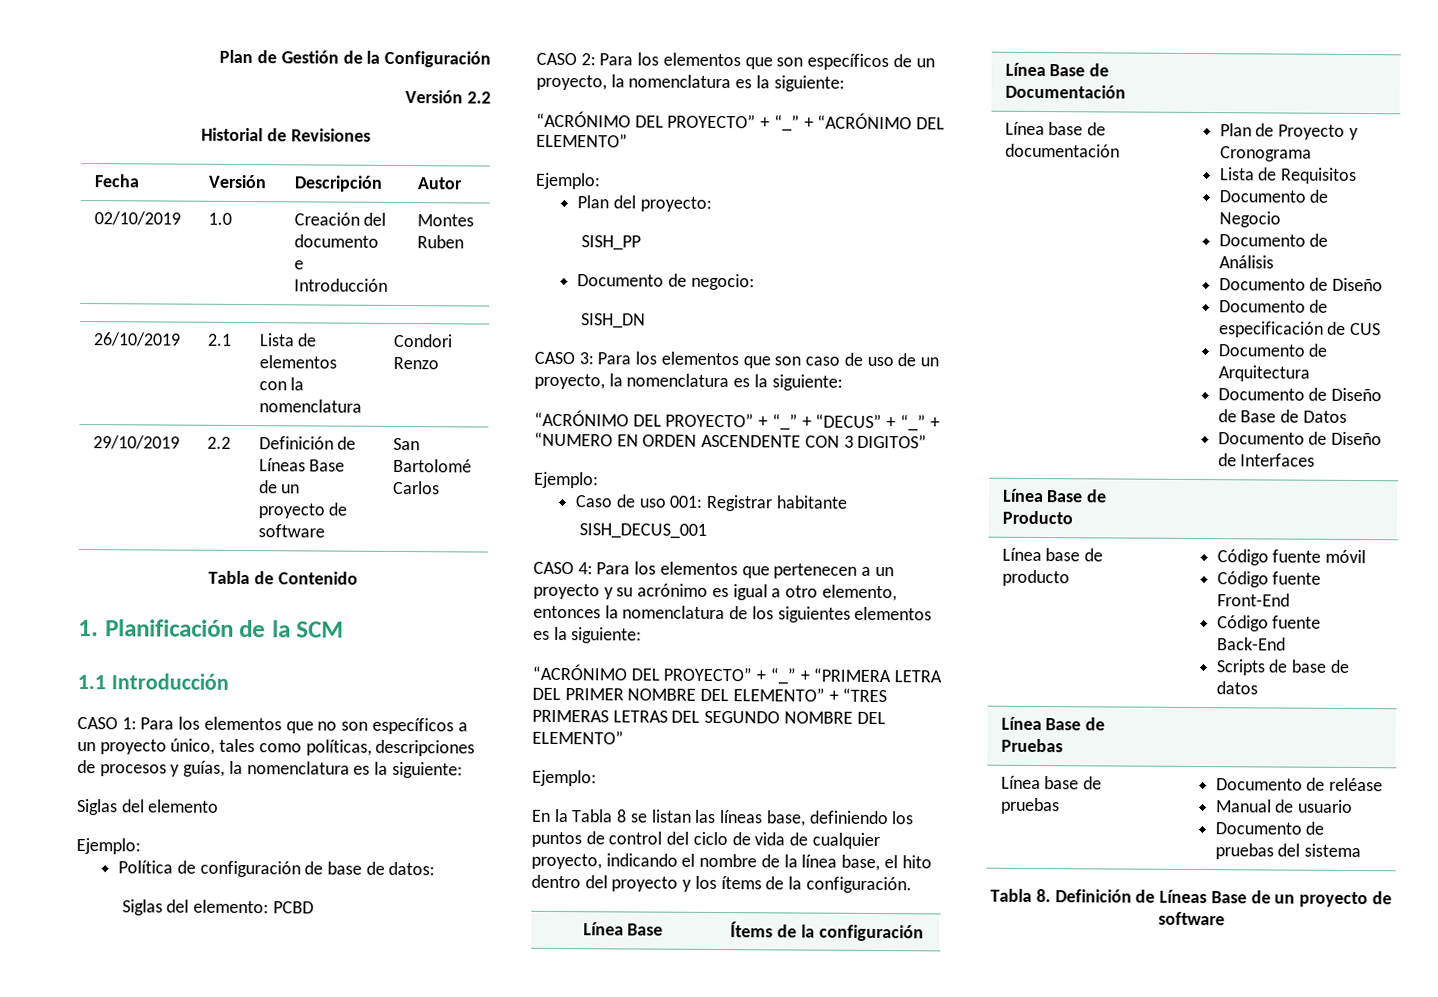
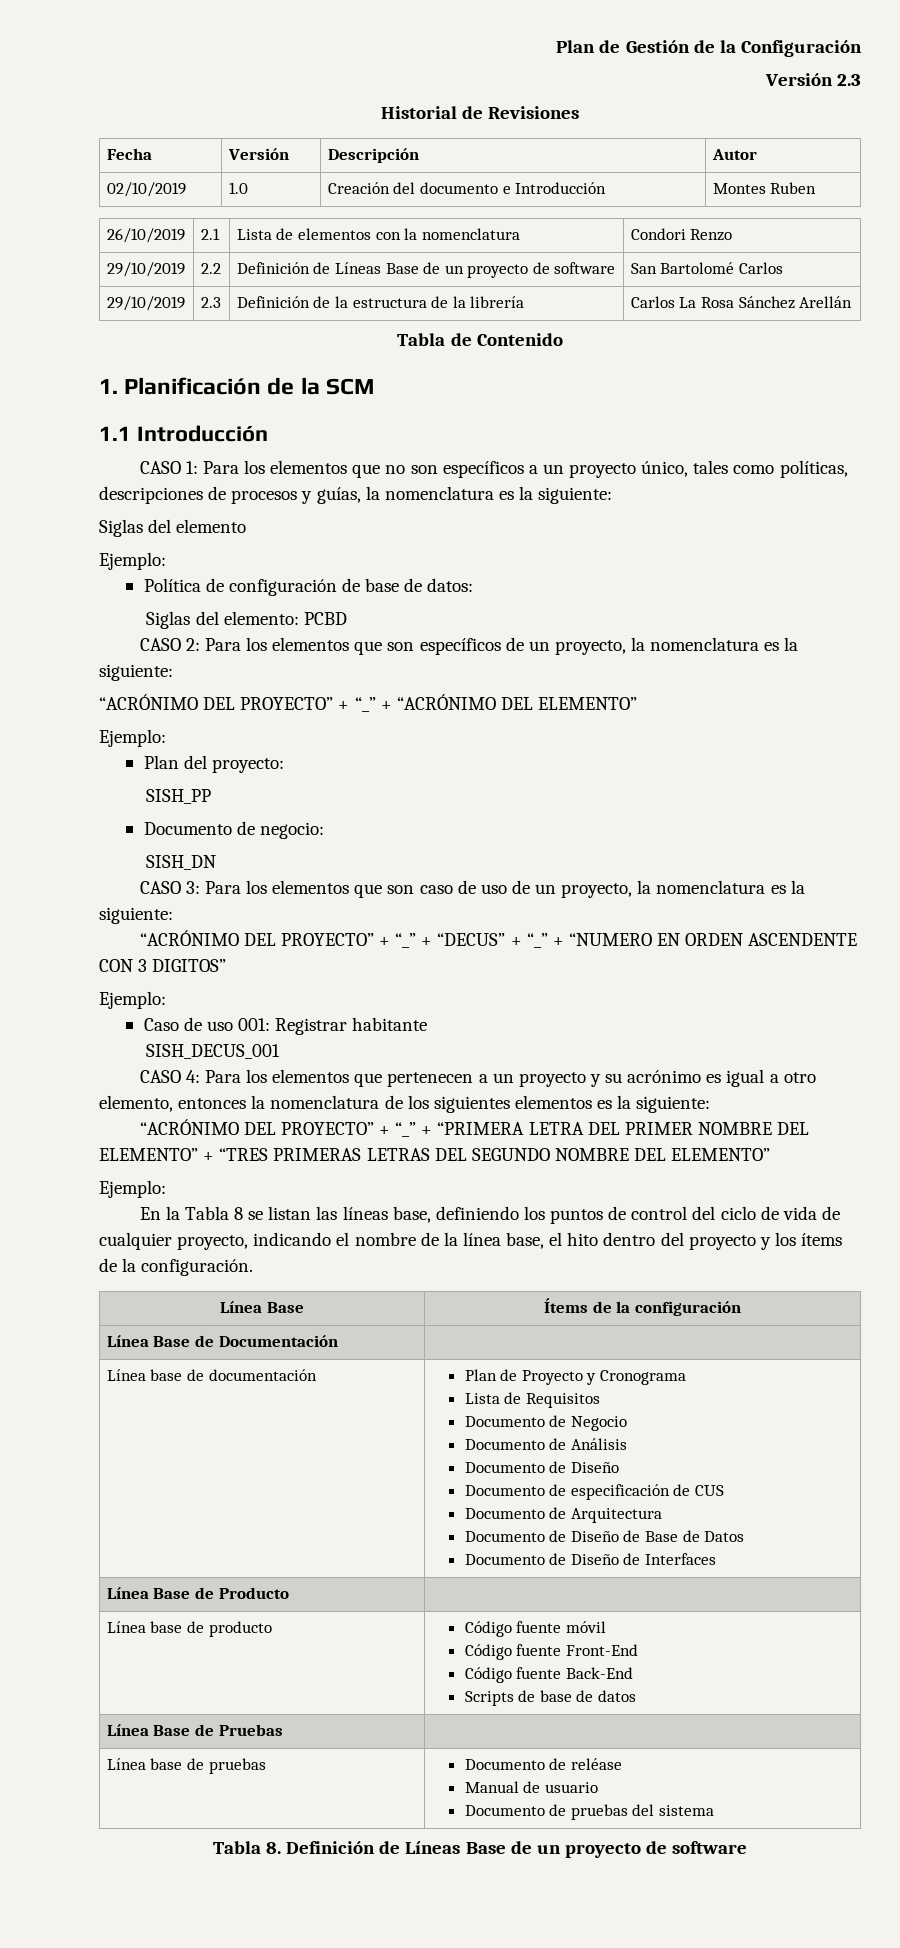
[467,91,491,104] 2.2 -> [837,74,861,86] 2.3
(440, 487) none -> [106,296,185,311] [200,297,221,308] [236,296,525,308] [630,296,853,309] // 29/10/2019 | 2.3 | Definición de la estructura de la librería | Carlos La Rosa Sánchez Arellán

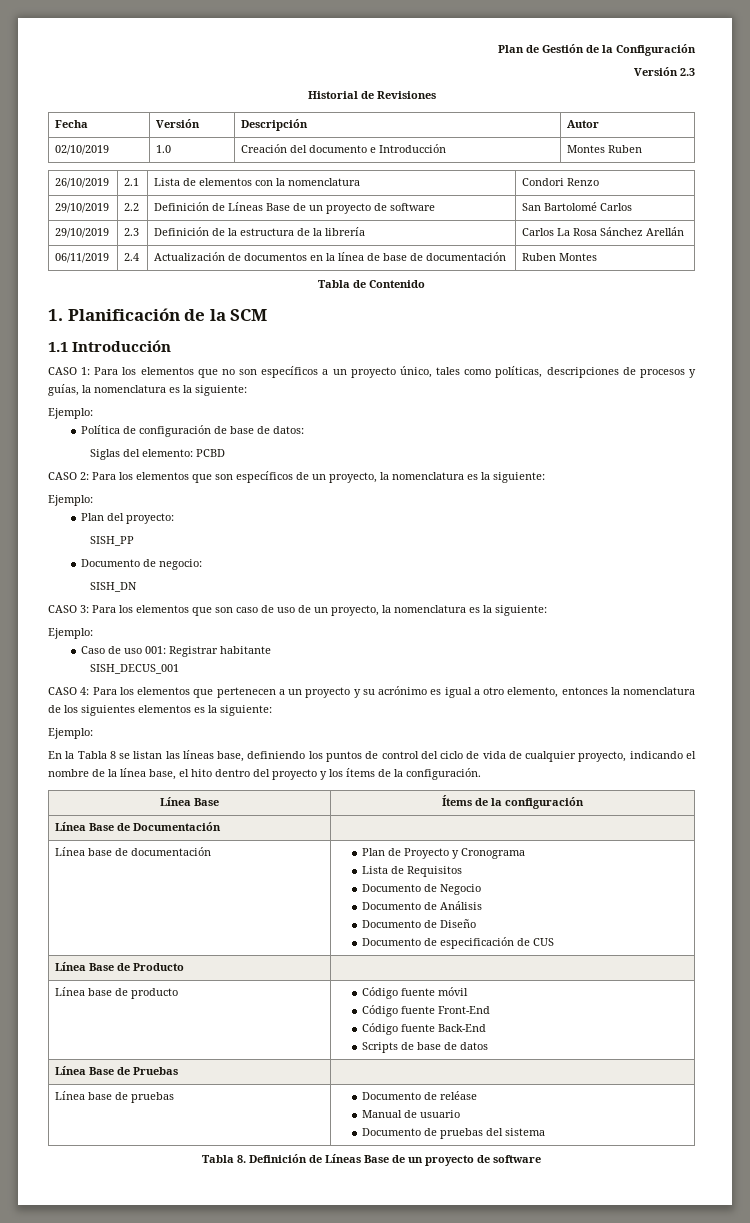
(853, 302) none -> [55,253,110,263] [124,253,140,261] [154,252,507,261] [522,253,598,261] // 06/11/2019 | 2.4 | Actualización de documentos en la línea de base de documentación | Ruben Montes
[99,519,247,537] // Siglas del elemento -> (247, 390) none
[99,694,638,712] // “ACRÓNIMO DEL PROYECTO” + “_” + “ACRÓNIMO DEL ELEMENTO” -> (545, 477) none
[139,930,858,948] [99,959,227,972] // “ACRÓNIMO DEL PROYECTO” + “_” + “DECUS” + “_” + “NUMERO EN ORDEN ASCENDENTE CON 3 DIGITOS” -> (547, 610) none
[139,1119,810,1137] [99,1148,771,1161] // “ACRÓNIMO DEL PROYECTO” + “_” + “PRIMERA LETRA DEL PRIMER NOMBRE DEL ELEMENTO” + “TRES PRIMERAS LETRAS DEL SEGUNDO NOMBRE DEL ELEMENTO” -> (272, 710) none
[464,1507,662,1523] [464,1530,745,1542] [464,1553,717,1565] // Documento de Arquitectura // Documento de Diseño de Base de Datos // Documento de Diseño de Interfaces -> (554, 942) none

